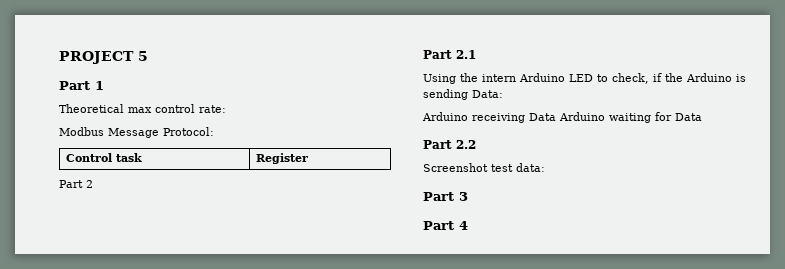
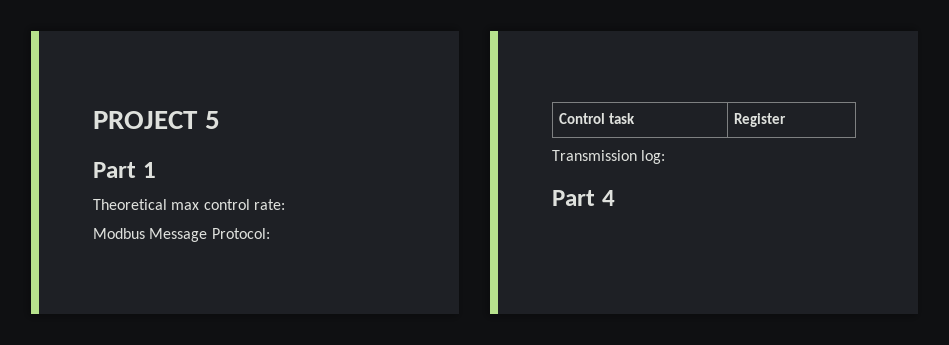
[59,180,93,188] [423,50,476,59] [423,73,746,84] [423,89,503,100] [422,112,702,123] [423,140,476,149] [423,163,545,172] [423,192,468,201] Part 2 // Part 2.1 // Using the intern Arduino LED to check, if the Arduino is sending Data: // Arduino receiving Data Arduino waiting for Data // Part 2.2 // Screenshot test data: // Part 3 -> [552,150,666,164] Transmission log:

